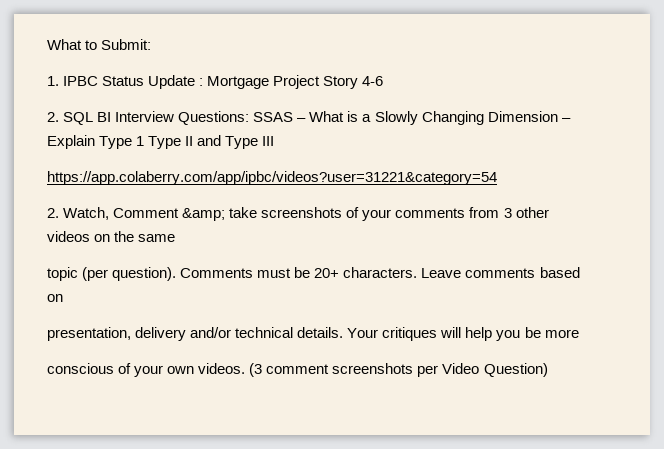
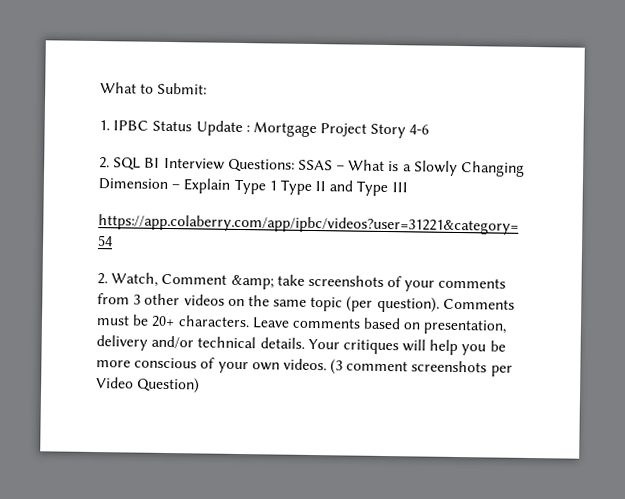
(176, 238) // -> (308, 303) none
(63, 298) // -> (422, 326) none
(579, 333) // -> (131, 364) none

